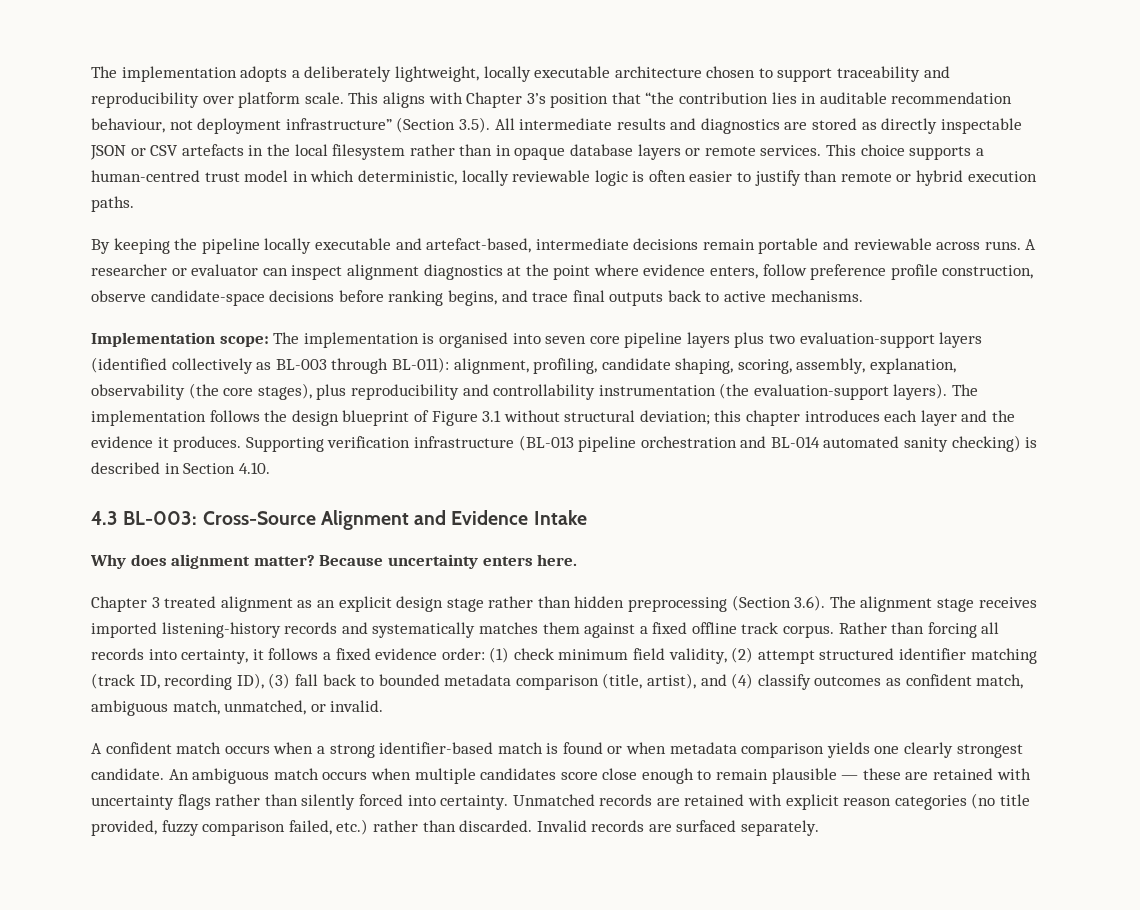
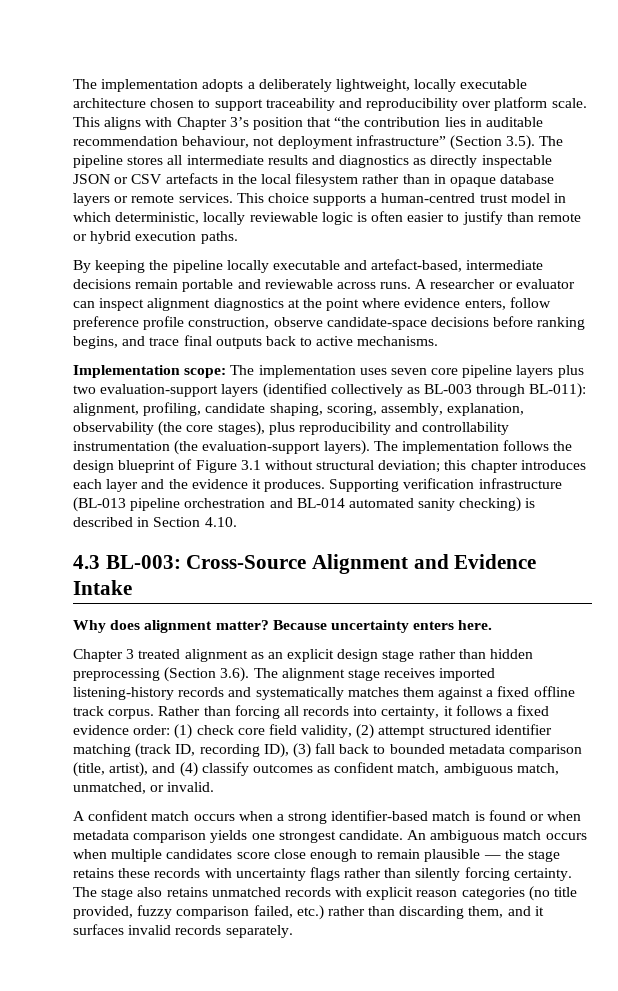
[494,118,515,130] All -> [539,136,564,146] [73,155,183,168] The pipeline stores all
[784,118,858,130] are stored -> (410, 161) none
[422,332,541,348] is organised into -> [359,368,387,375] uses
[558,649,629,660] minimum -> [237,728,265,735] core
[904,742,954,758] clearly -> (275, 836) none
[862,768,994,780] these are retained -> [504,849,561,862] [73,868,201,878] the stage retains these records
[358,794,745,810] forced into certainty. Unmatched records are retained -> [464,867,572,881] [73,887,331,900] forcing certainty. The stage also retains unmatched records
[459,820,737,832] discarded. Invalid records are surfaced -> [399,906,544,919] [73,924,222,935] discarding them, and it surfaces invalid records

